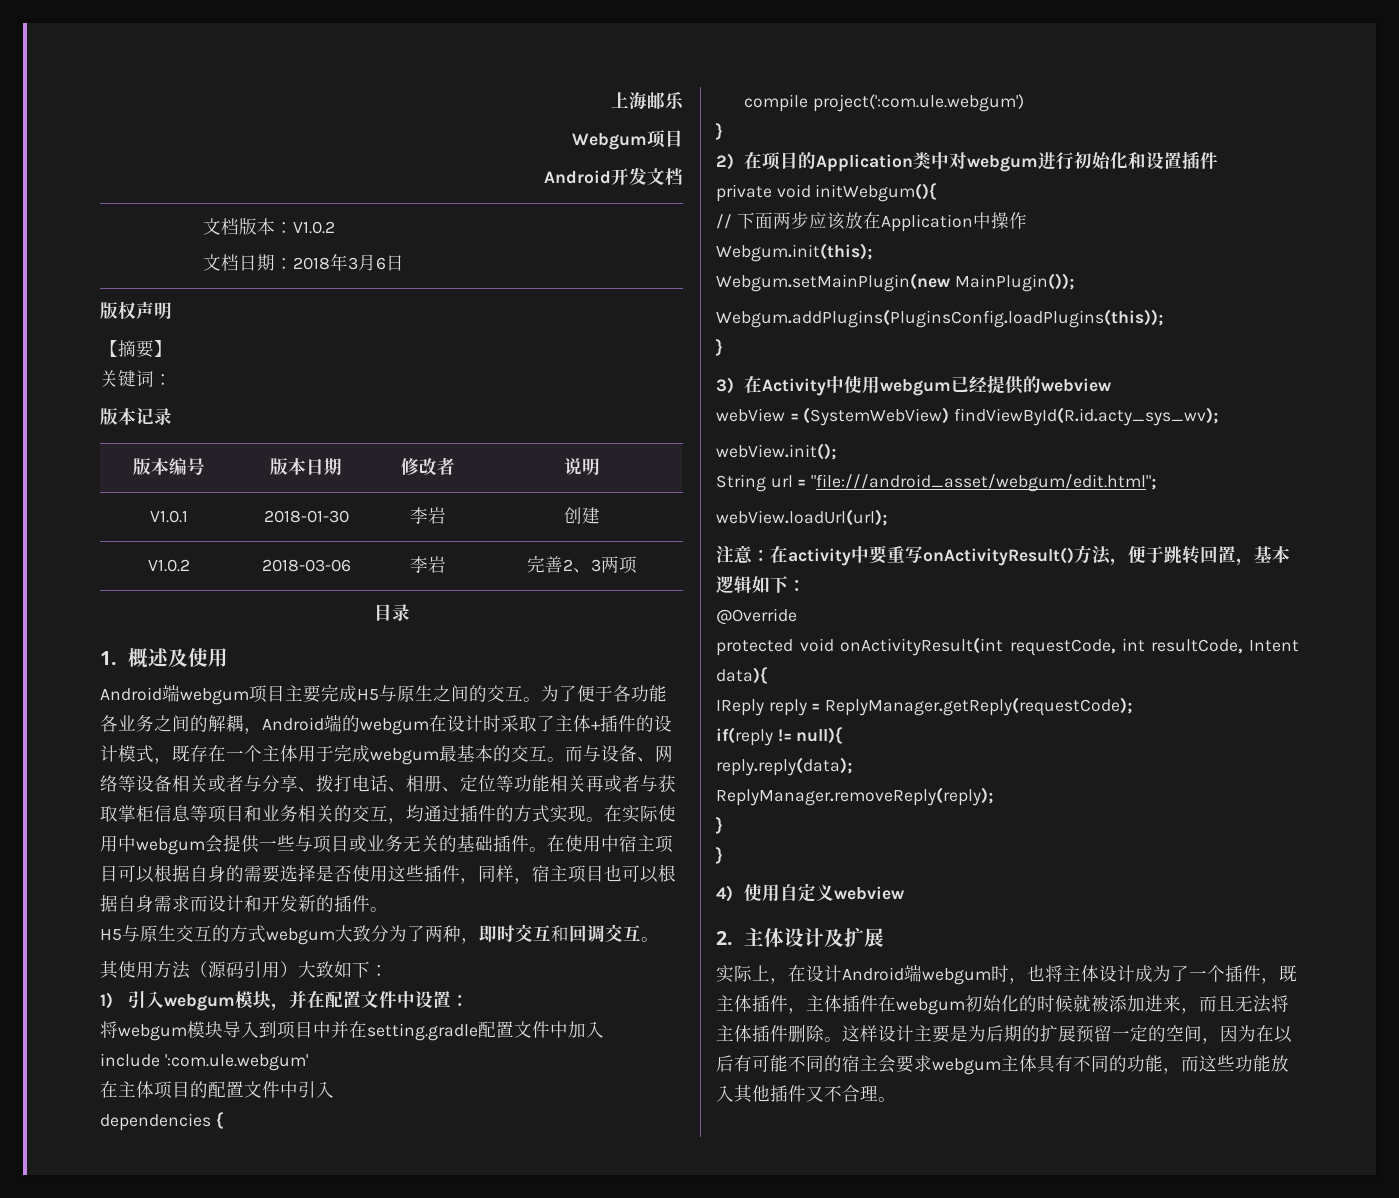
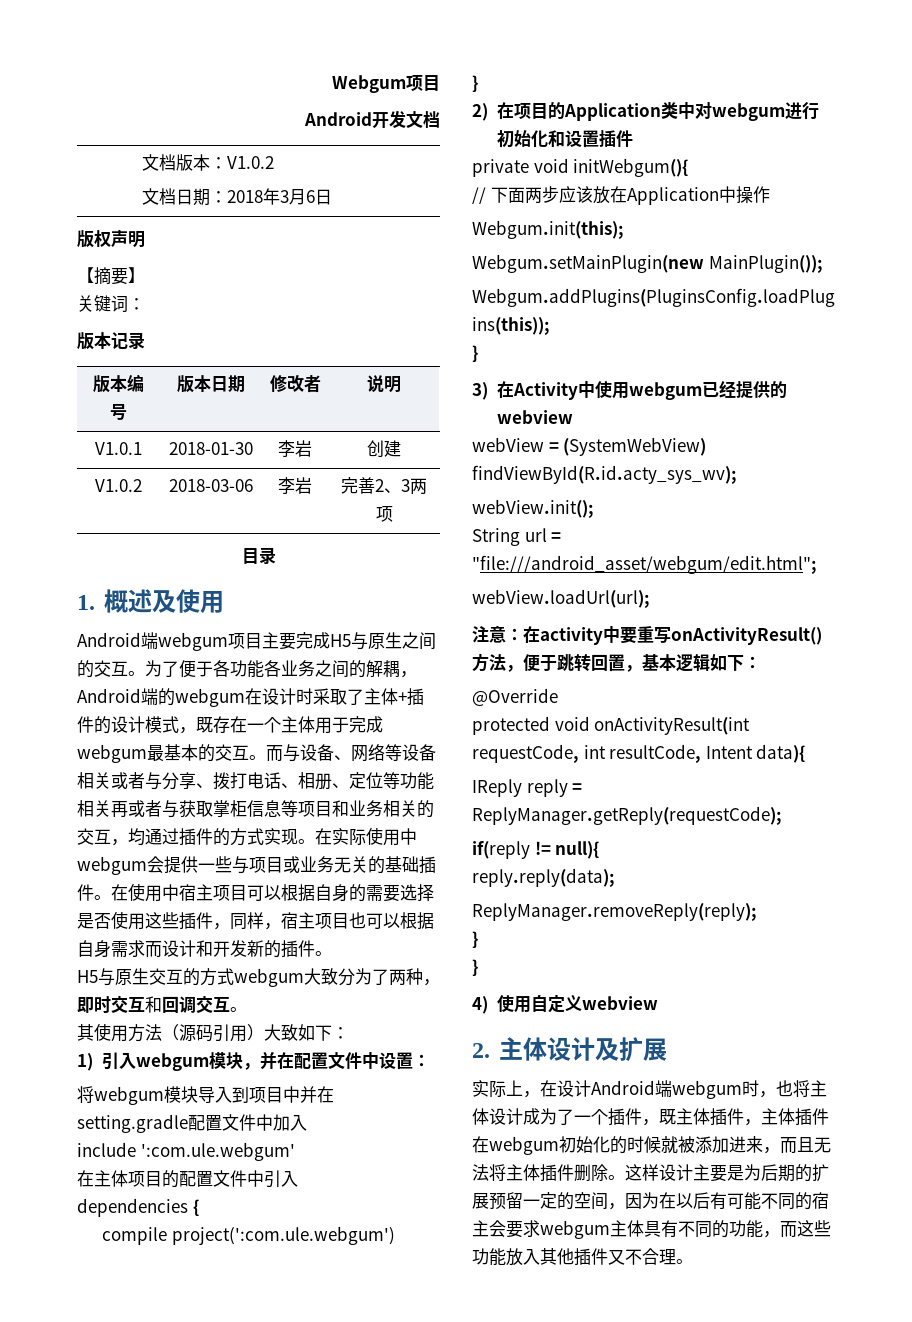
[611,92,684,110] 上海邮乐 // -> (332, 84) none

